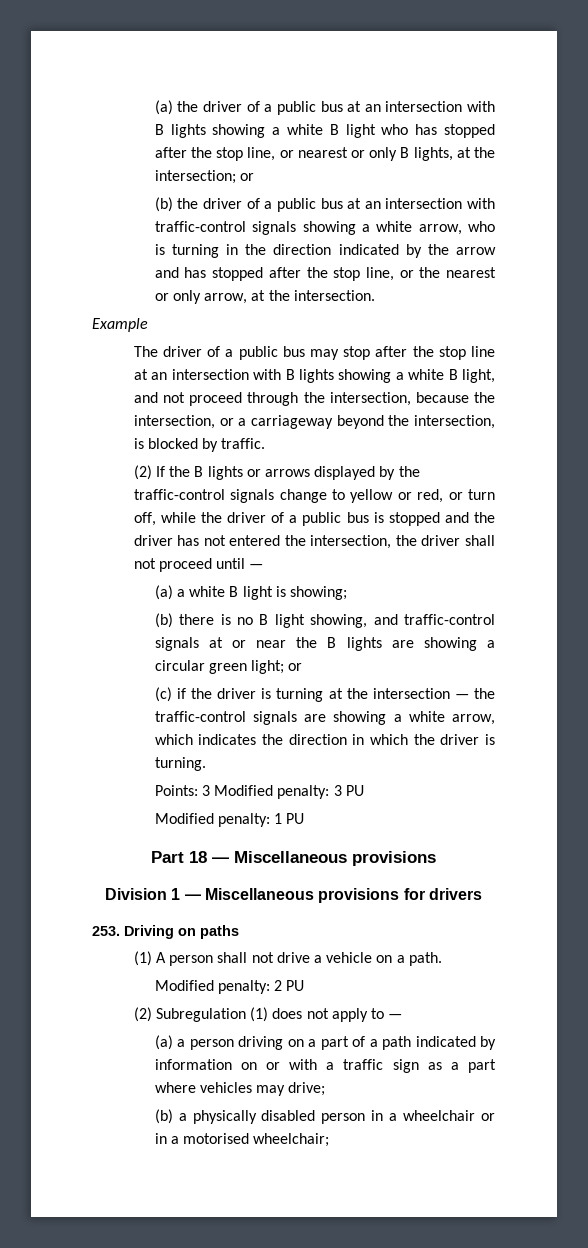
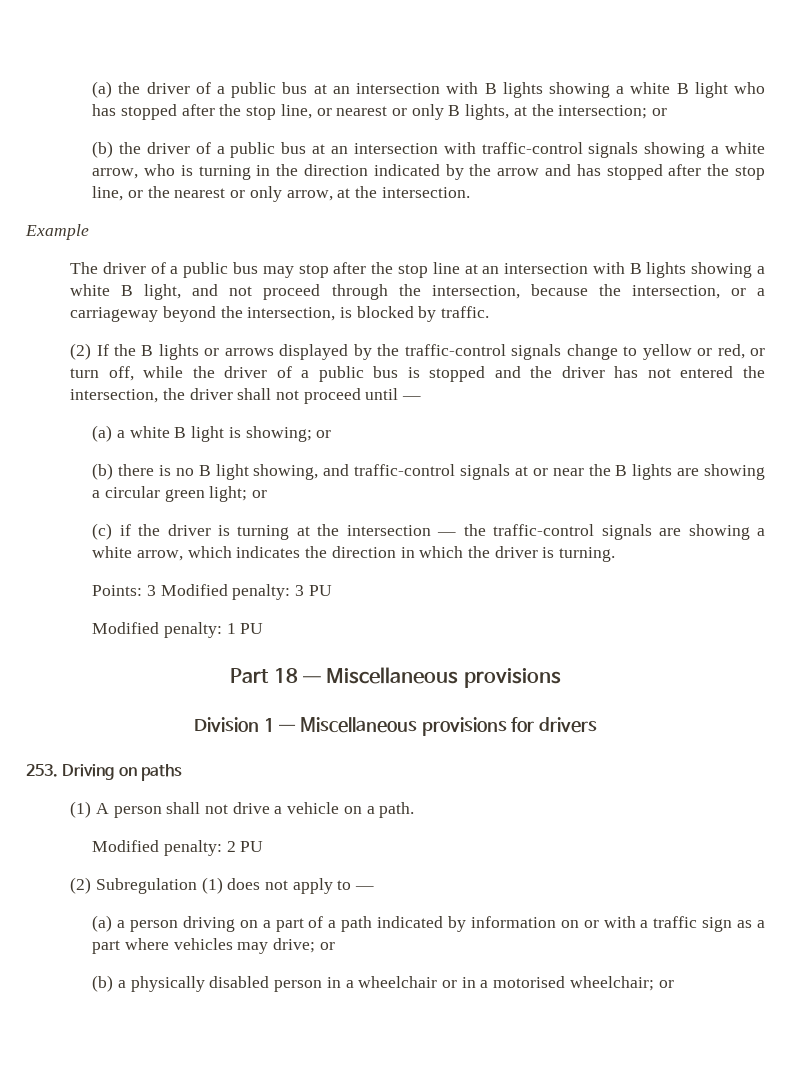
(347, 593) none -> [316,430,332,438] or
(326, 1089) none -> [319,942,335,950] or
(330, 1140) none -> [658,980,674,988] or

